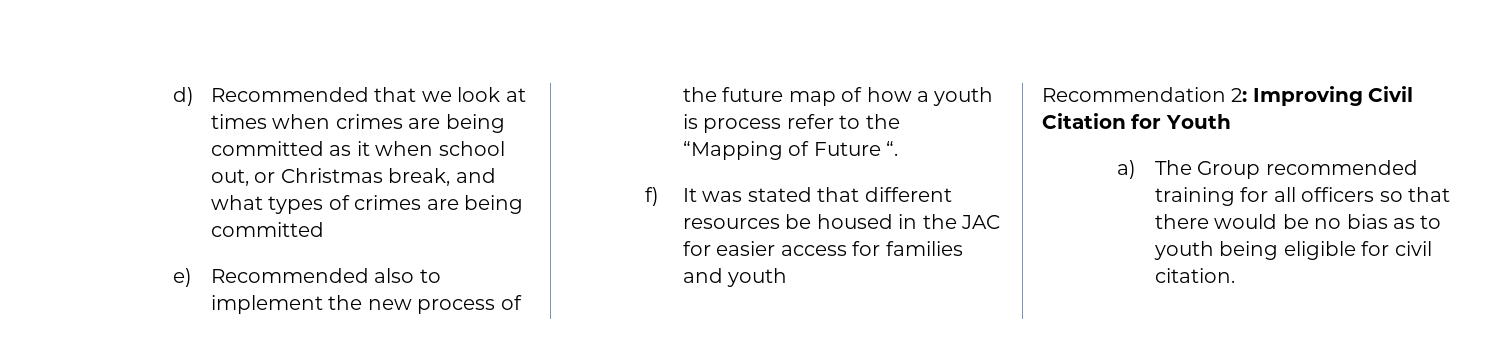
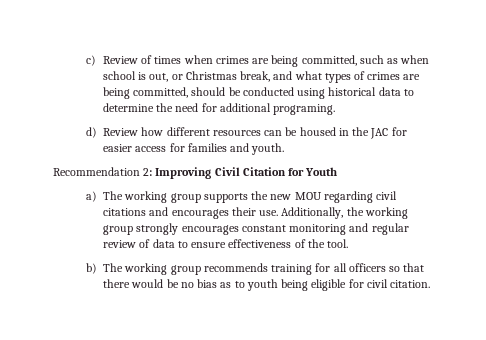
[173,87,526,106] d) Recommended that we look at -> [86,55,153,66] c) Review of
[210,141,370,156] committed as it -> [301,55,398,66] committed, such as
(505, 148) none -> [138,72,147,80] is
[210,222,324,237] [173,268,441,287] [210,295,522,314] [682,87,994,106] [682,114,900,133] [682,141,899,160] [645,187,860,206] committed // e) Recommended also to implement the new process of the future map of how a youth is process refer to the “Mapping of Future “. // f) It was stated that -> [133,87,414,99] [102,103,336,115] [86,127,164,138] committed, should be conducted using historical data to determine the need for additional programing. // d) Review how
(780, 223) none -> [264,130,283,136] can
[727,268,788,287] youth -> [251,143,285,155] youth.
[1197,160,1418,179] Group recommended -> [124,191,398,203] [103,207,408,219] [103,223,409,235] [103,239,349,248] [86,263,268,275] working group supports the new MOU regarding civil citations and encourages their use. Additionally, the working group strongly encourages constant monitoring and regular review of data to ensure effectiveness of the tool. // b) The working group recommends

